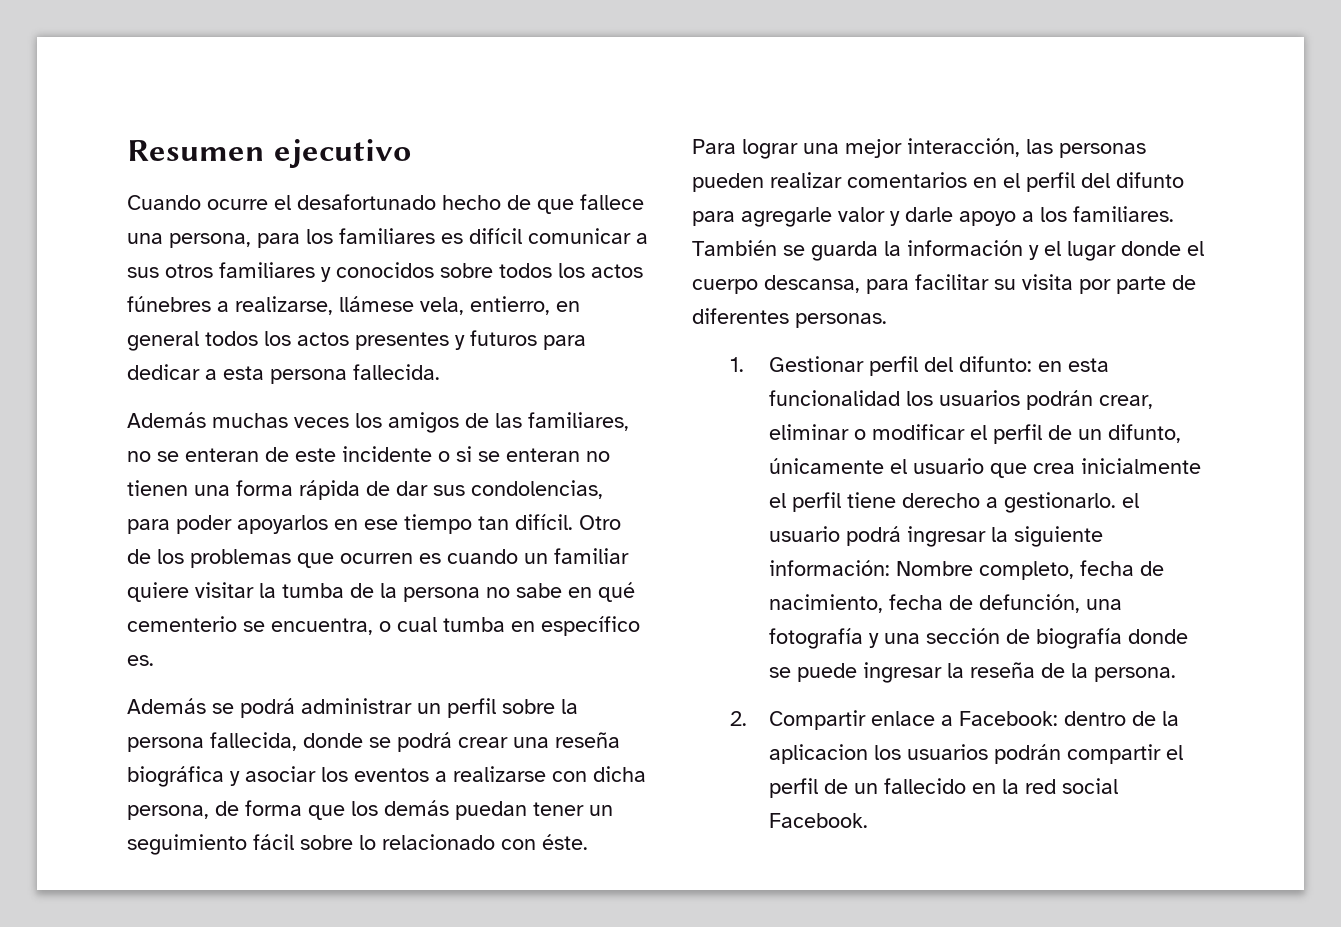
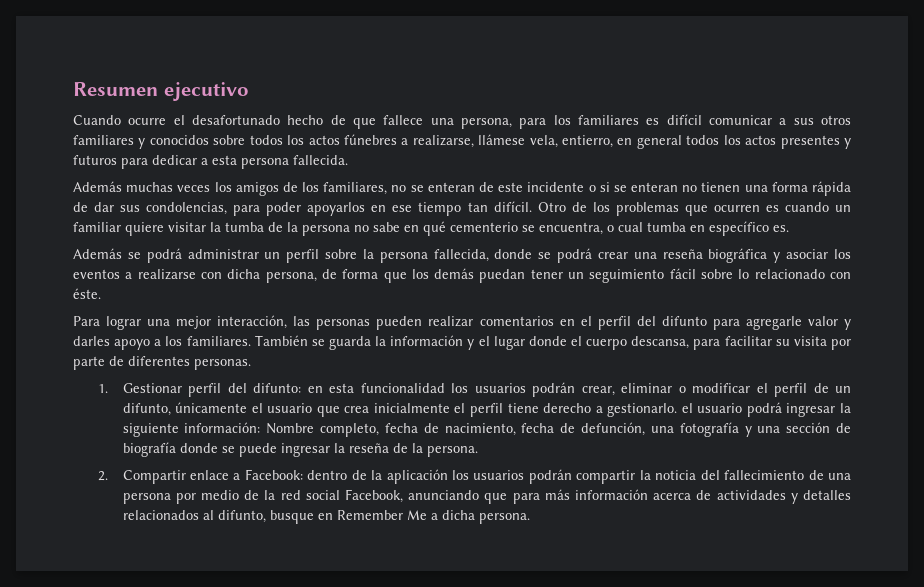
[495,413,522,428] las -> [302,182,320,192] los
[905,207,953,222] darle -> [73,336,110,346] darles
[768,744,868,764] aplicacion -> [386,469,448,484] aplicación
[1165,745,1183,760] [768,778,1118,798] [768,813,868,828] el perfil de un fallecido en la red social Facebook. -> [639,470,851,480] [122,489,851,504] [122,510,530,524] la noticia del fallecimiento de una persona por medio de la red social Facebook, anunciando que para más información acerca de actividades y detalles relacionados al difunto, busque en Remember Me a dicha persona.

